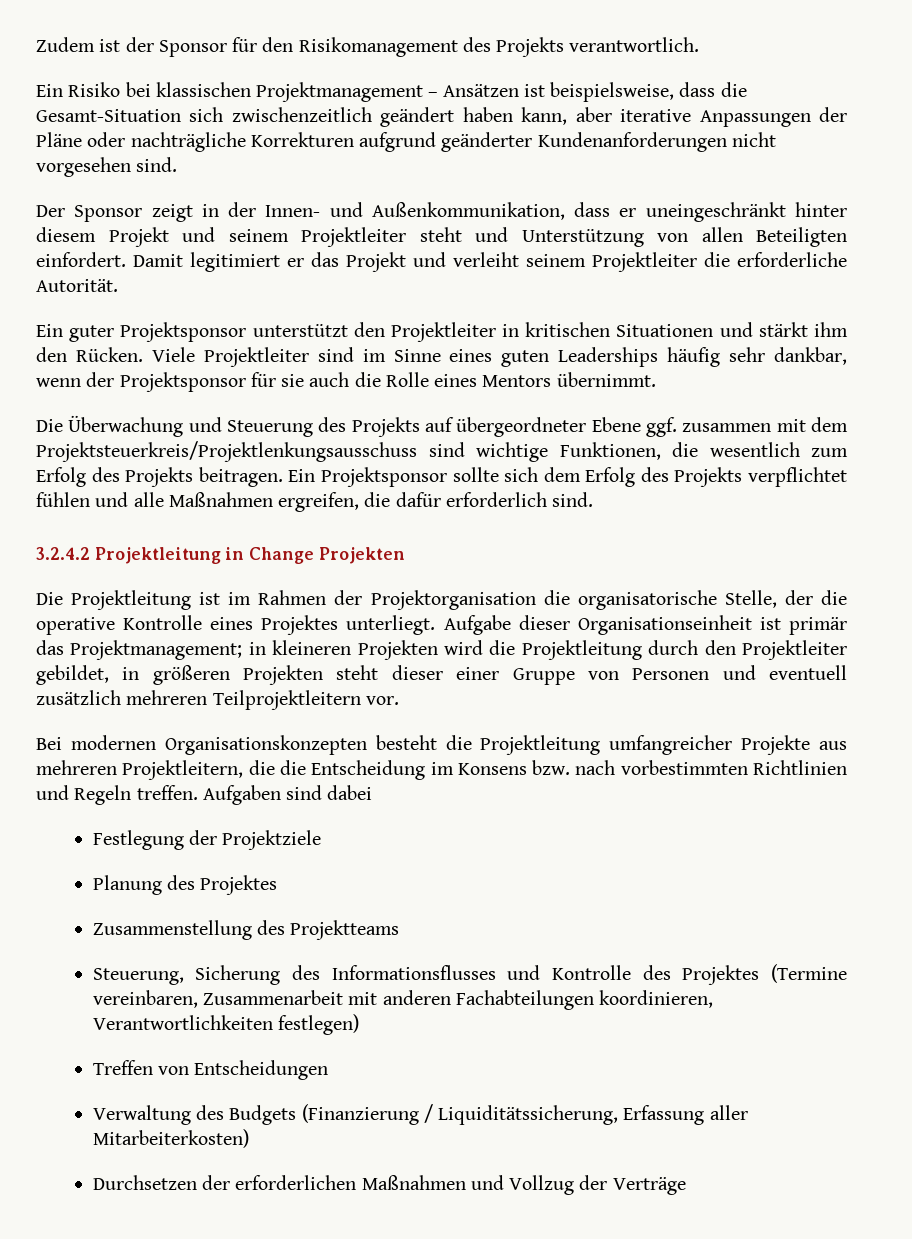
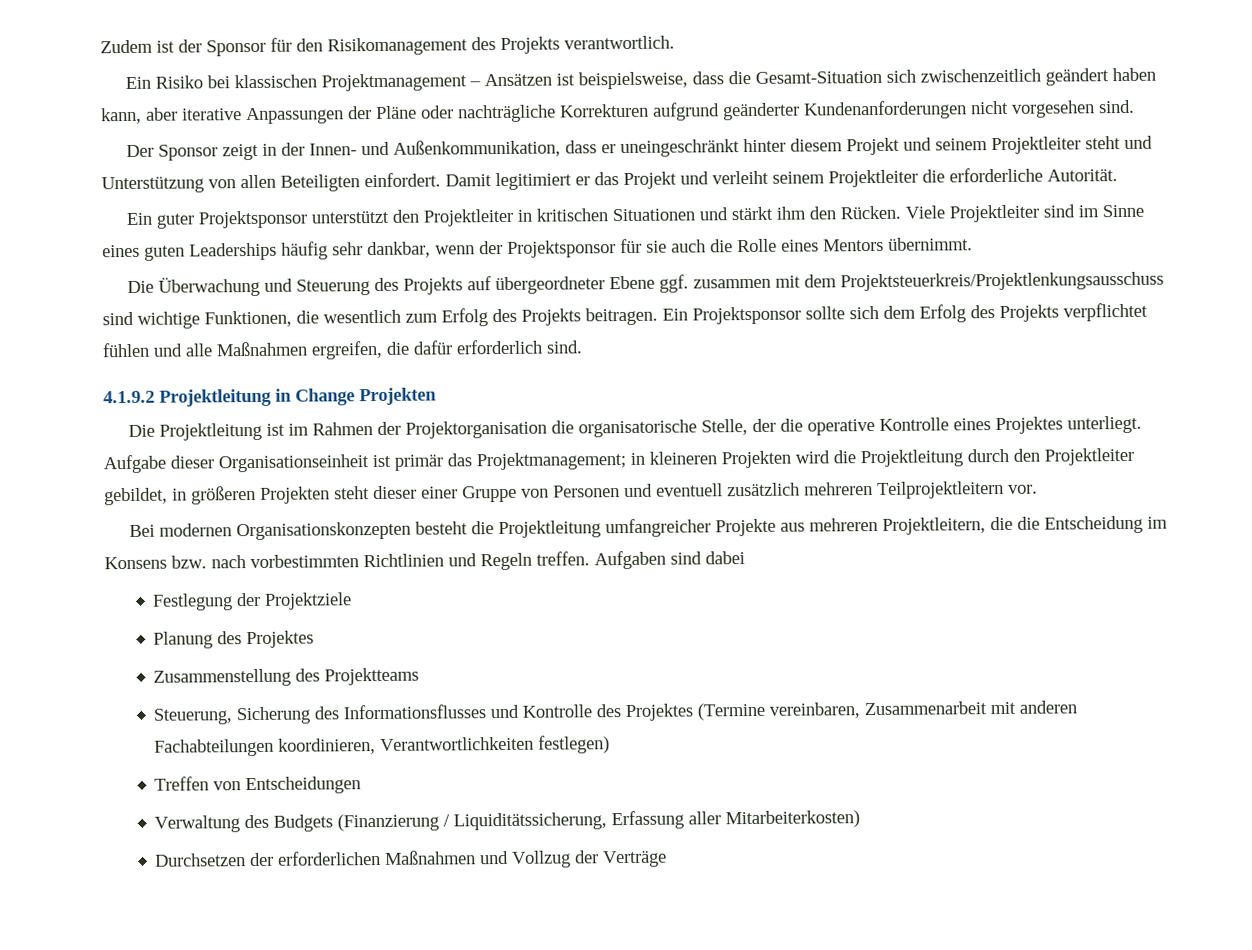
[36,547,90,560] 3.2.4.2 -> [103,390,155,404] 4.1.9.2

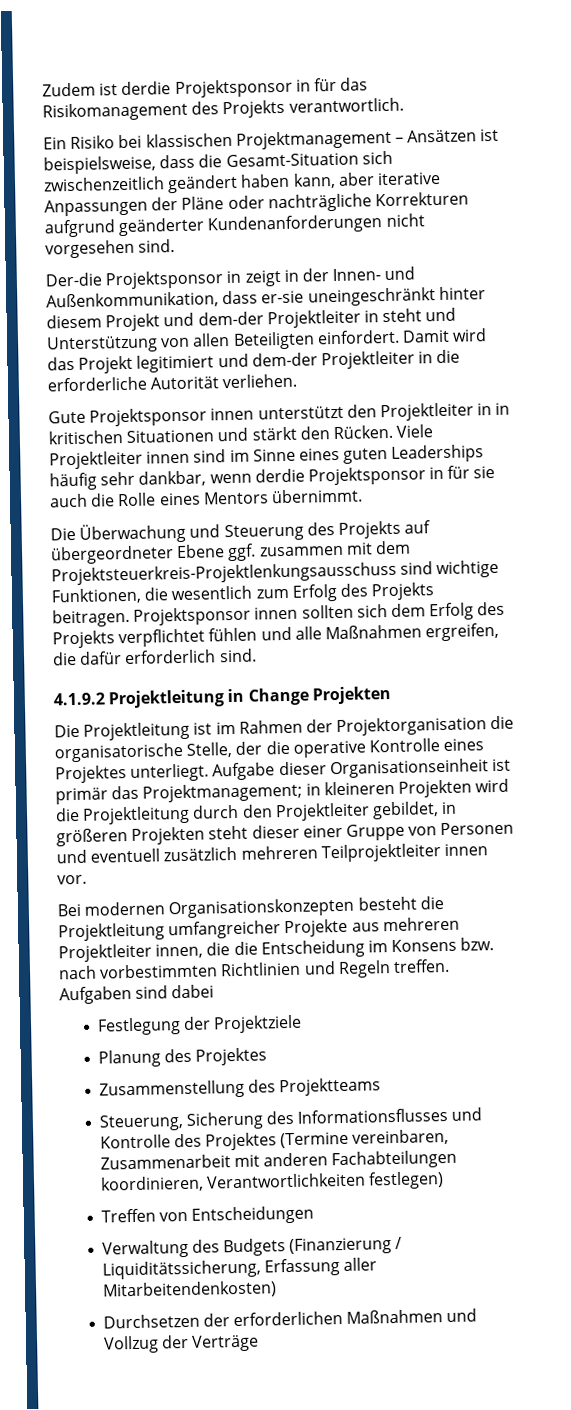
[178,37,323,57] der Sponsor für den -> [121,77,369,99] derdie Projektsponsor in für das
[126,144,219,161] Der Sponsor -> [45,270,242,290] Der-die Projektsponsor in
[601,144,617,154] er -> [261,290,305,304] er-sie
[935,136,1082,155] seinem Projektleiter -> [197,309,379,329] dem-der Projektleiter in
[495,167,1118,191] [126,210,309,229] legitimiert er das Projekt und verleiht seinem Projektleiter die erforderliche Autorität. // Ein guter Projektsponsor -> [452,328,488,342] [47,349,461,374] [47,373,298,392] [48,407,255,427] wird das Projekt legitimiert und dem-der Projektleiter in die erforderliche Autorität verliehen. // Gute Projektsponsor innen
(533, 215) none -> [495,402,511,415] in
[776,206,807,220] ihm -> (297, 433) none
(1040, 213) none -> [146,450,191,464] innen
[479,240,616,258] der Projektsponsor -> [254,466,445,486] derdie Projektsponsor in
[840,271,1165,292] Projektsteuerkreis/Projektlenkungsausschuss -> [51,561,397,586] Projektsteuerkreis-Projektlenkungsausschuss
[662,306,845,325] Ein Projektsponsor sollte -> [133,604,354,626] Projektsponsor innen sollten
[877,480,1004,499] Teilprojektleitern -> [320,843,488,863] Teilprojektleiter innen
[882,517,987,535] Projektleitern, -> [58,943,204,963] Projektleiter innen,
[725,810,861,829] Mitarbeiterkosten) -> [101,1280,277,1300] Mitarbeitendenkosten)

